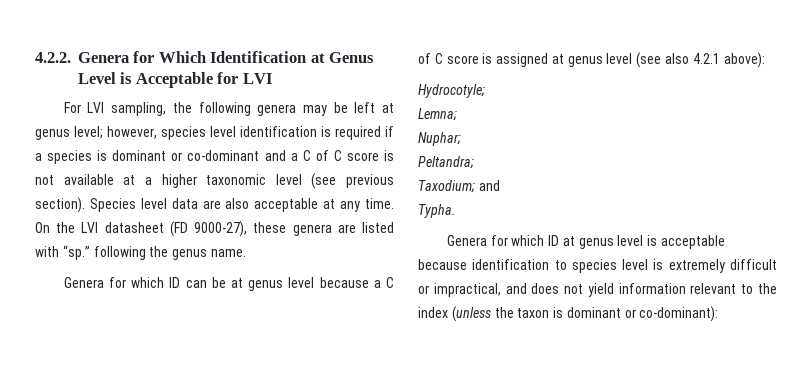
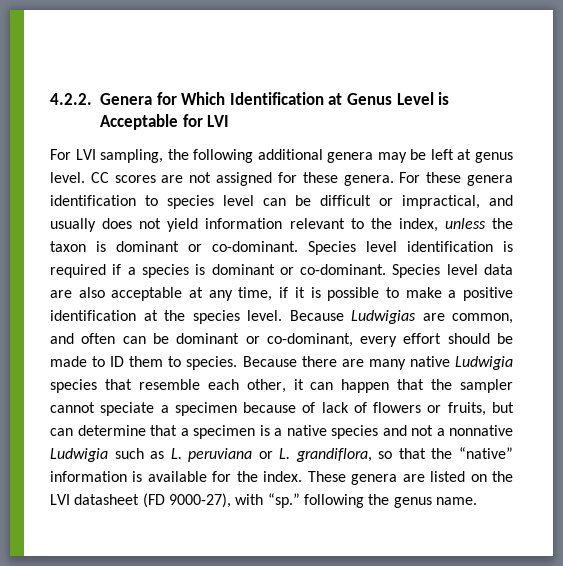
(251, 109) none -> [257,149,323,160] additional
[74,126,206,140] level; however, species -> [50,172,513,186] [50,195,513,209] [50,218,514,232] [50,241,356,255] level. CC scores are not assigned for these genera. For these genera identification to species level can be difficult or impractical, and usually does not yield information relevant to the index, unless the taxon is dominant or co-dominant. Species
[187,150,394,161] [35,173,394,189] [35,197,85,213] co-dominant and a C of C score is not available at a higher taxonomic level (see previous section). -> [300,264,387,275] co-dominant.
[365,198,395,209] [35,222,50,233] time. On -> [238,287,513,301] [50,310,513,324] [50,333,513,347] [50,356,513,370] [50,379,513,393] [50,402,514,416] [50,425,513,439] [50,447,514,462] [50,471,487,485] time, if it is possible to make a positive identification at the species level. Because Ludwigias are common, and often can be dominant or co-dominant, every effort should be made to ID them to species. Because there are many native Ludwigia species that resemble each other, it can happen that the sampler cannot speciate a specimen because of lack of flowers or fruits, but can determine that a specimen is a native species and not a nonnative Ludwigia such as L. peruviana or L. grandiflora, so that the “native” information is available for the index. These genera are listed on
[253,222,395,236] these genera are listed -> (231, 500) none
[63,277,394,291] [418,52,765,68] [418,84,485,98] [418,108,457,121] [418,132,461,146] [418,156,474,169] [418,180,500,193] [418,204,456,218] [446,235,725,249] [418,259,777,273] [418,283,777,297] [418,306,719,322] // Genera for which ID can be at genus level because a C of C score is assigned at genus level (see also 4.2.1 above): // Hydrocotyle; // Lemna; // Nuphar; // Peltandra; // Taxodium; and // Typha. // Genera for which ID at genus level is acceptable because identification to species level is extremely difficult or impractical, and does not yield information relevant to the index (unless the taxon is dominant or co-dominant): -> (477, 501) none

